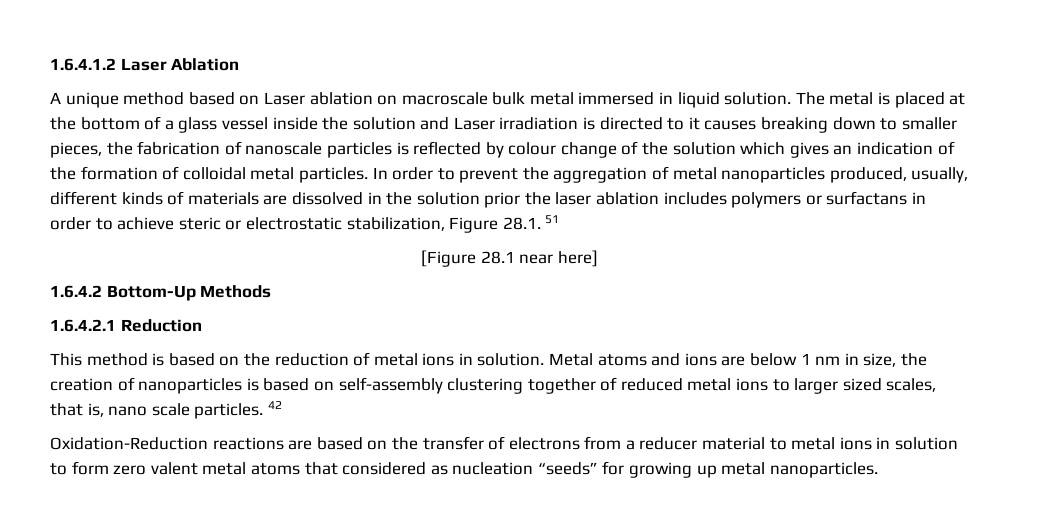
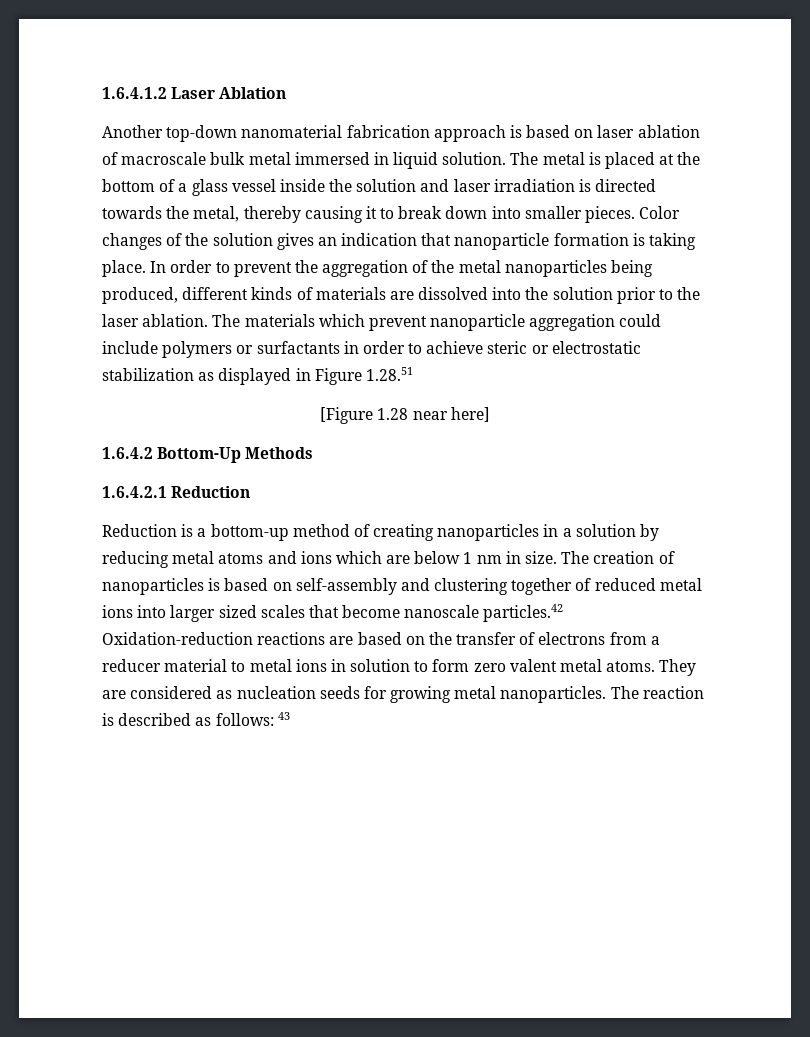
[50,92,398,108] A unique method based on Laser ablation on -> [102,125,700,142] [102,152,118,165] Another top-down nanomaterial fabrication approach is based on laser ablation of
[453,117,495,130] Laser -> [453,179,491,192] laser
[667,117,957,133] [50,141,617,158] to it causes breaking down to smaller pieces, the fabrication of nanoscale particles is reflected by colour change -> [102,206,681,223] [102,233,162,250] towards the metal, thereby causing it to break down into smaller pieces. Color changes
[740,142,786,155] which -> (273, 239) none
[937,141,955,155] [50,166,368,183] of the formation of colloidal metal particles. -> [421,233,697,250] [102,260,146,277] that nanoparticle formation is taking place.
(670, 173) none -> [431,260,455,273] the
[829,167,969,183] produced, usually, -> [611,260,654,277] [102,287,178,304] being produced,
[367,192,382,204] in -> [492,287,522,300] into
(521, 200) none -> [659,289,674,300] to
[596,192,727,205] ablation includes -> [142,314,662,331] [102,341,158,354] ablation. The materials which prevent nanoparticle aggregation could include
[826,191,908,205] surfactans -> [256,341,340,354] surfactants
[346,215,560,233] stabilization, Figure 28.1. 51 -> [102,367,413,385] stabilization as displayed in Figure 1.28.51
[480,251,515,264] 28.1 -> [377,408,409,420] 1.28
[50,352,594,366] This method is based on the reduction of metal ions in solution. Metal -> [102,524,660,541] [102,551,215,568] Reduction is a bottom-up method of creating nanoparticles in a solution by reducing metal
(717, 359) none -> [335,551,382,564] which
[863,353,927,367] size, the -> [525,551,590,564] size. The
(443, 385) none -> [400,578,430,591] and
[772,379,790,391] to -> [137,605,167,618] into
[886,378,937,392] [50,401,282,419] [50,437,208,450] scales, that is, nano scale particles. 42 // Oxidation-Reduction -> [260,604,564,622] [102,632,253,645] scales that become nanoscale particles.42 Oxidation-reduction
[250,462,338,475] atoms that -> [606,659,697,676] [102,690,126,699] atoms. They are
[537,462,598,475] “seeds” -> [319,686,360,699] seeds
[696,465,717,478] up -> (452, 694) none
(878, 470) none -> [610,686,704,699] [102,712,290,726] The reaction is described as follows: 43

